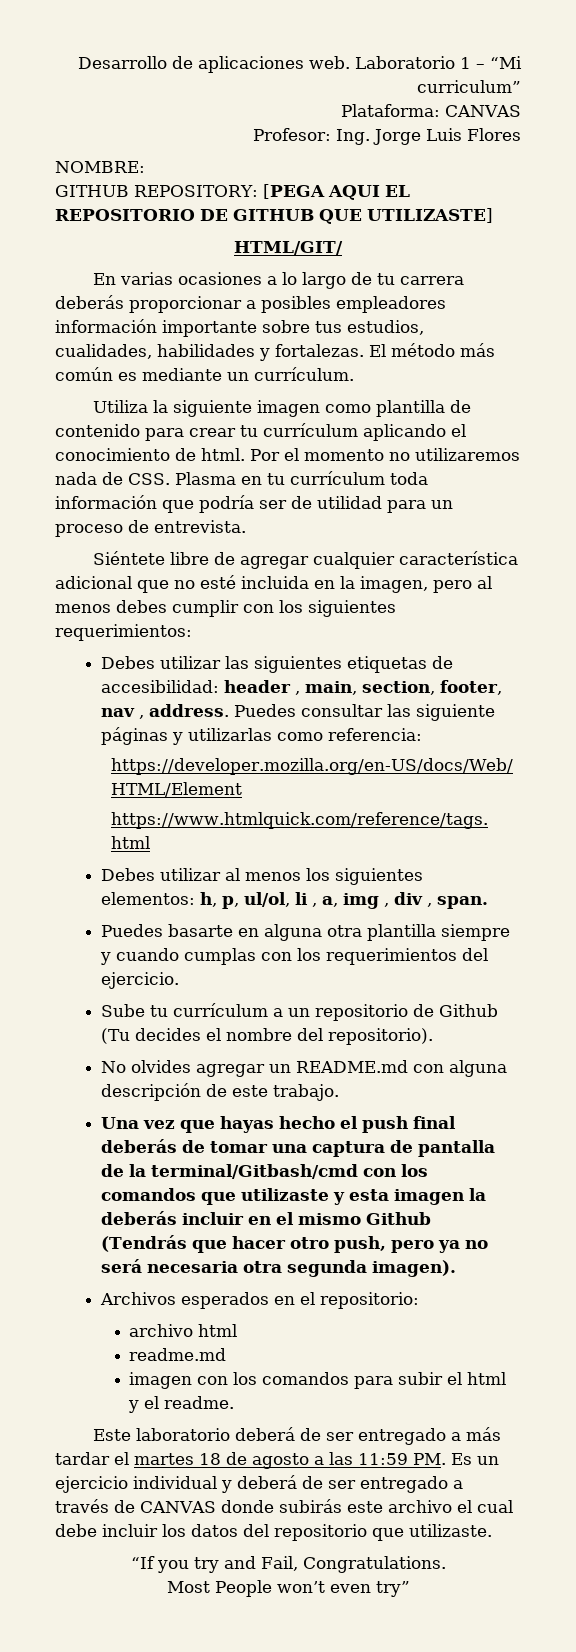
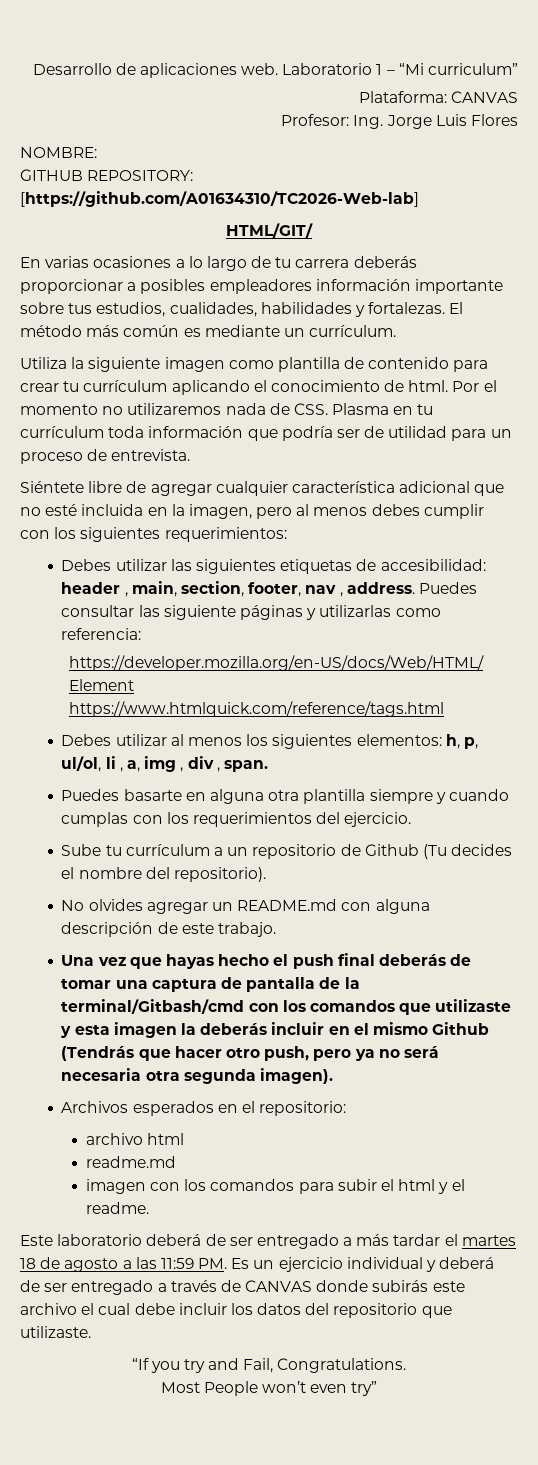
[262,184,410,200] [55,208,493,224] [PEGA AQUI EL REPOSITORIO DE GITHUB QUE UTILIZASTE] -> [20,191,419,207] [https://github.com/A01634310/TC2026-Web-lab]

